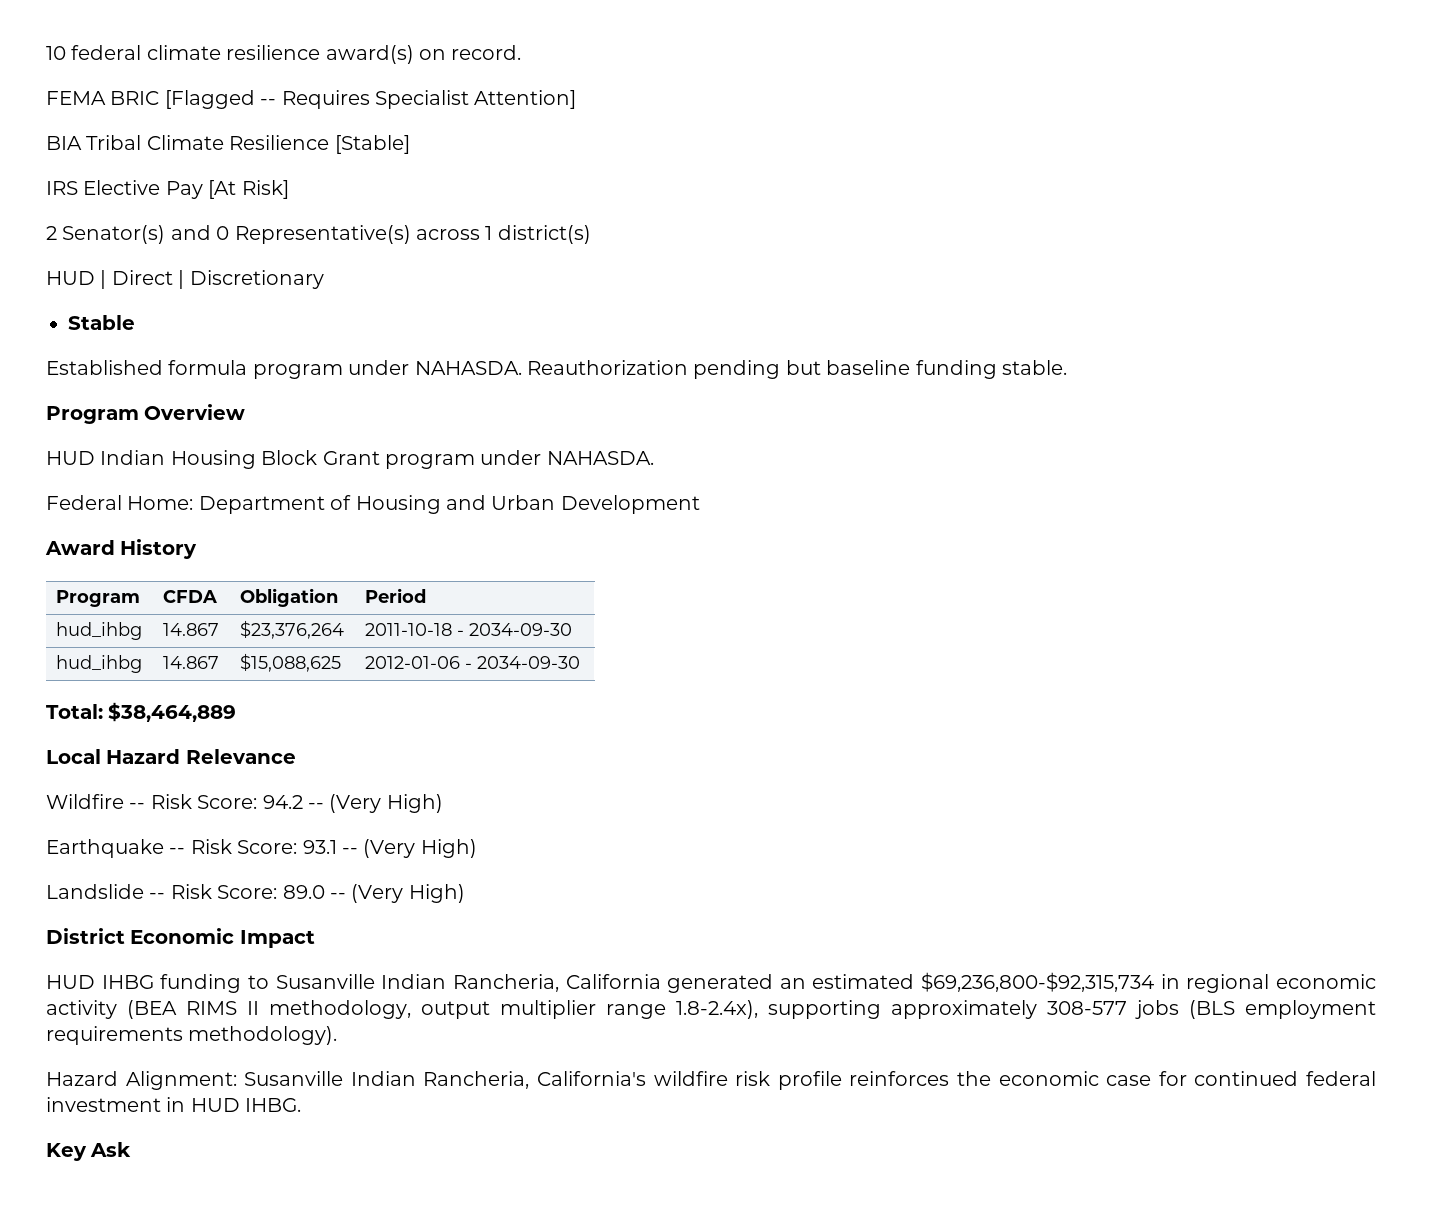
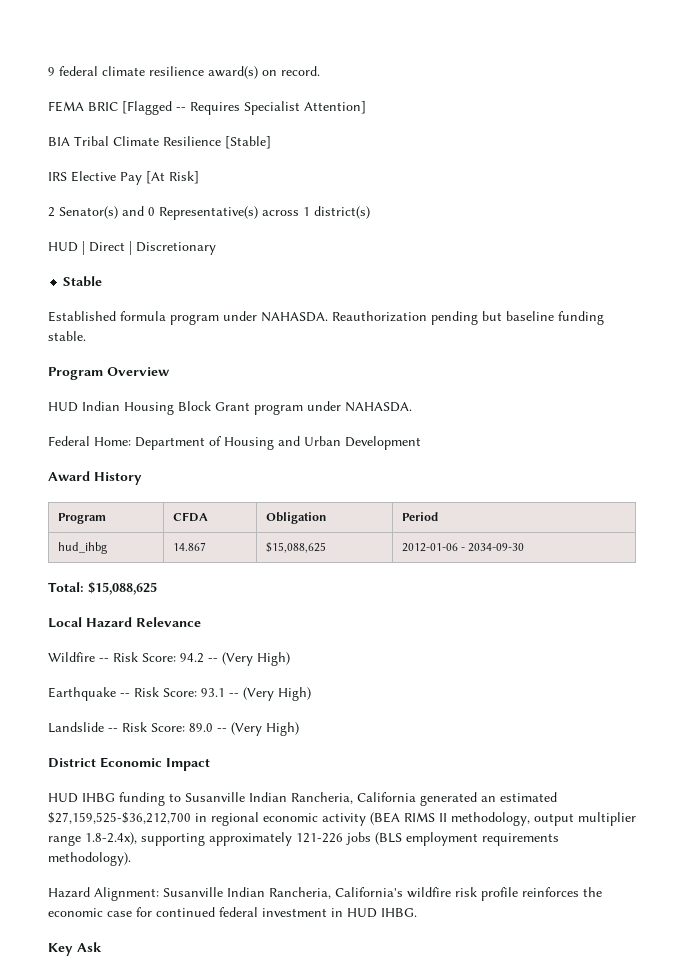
[46,46,66,60] 10 -> [48,67,55,76] 9
[56,622,143,640] [163,623,220,636] [240,620,345,639] [365,623,573,636] // hud_ihbg | 14.867 | $23,376,264 | 2011-10-18 - 2034-09-30 -> (438, 516) none
[108,702,237,722] $38,464,889 -> [88,581,157,595] $15,088,625
[921,972,1155,992] $69,236,800-$92,315,734 -> [48,812,191,824] $27,159,525-$36,212,700
[1047,1001,1127,1015] 308-577 -> [296,833,343,843] 121-226

